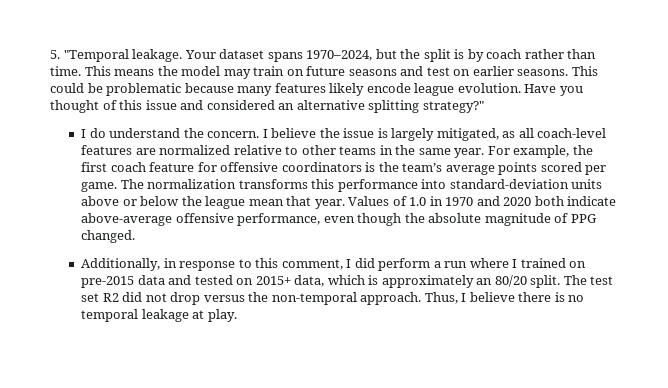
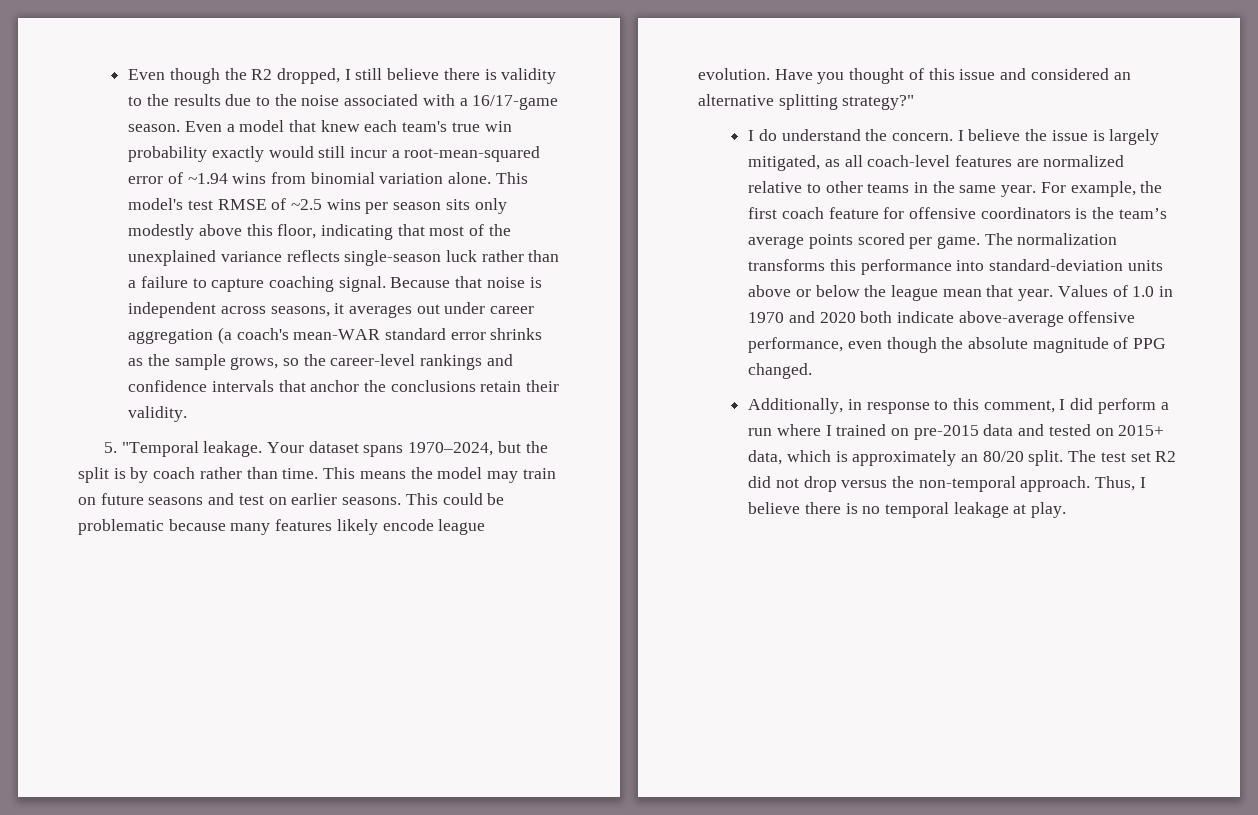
(50, 54) none -> [128,68,557,84] [128,94,559,110] [128,120,512,132] [128,146,541,162] [128,172,528,184] [128,198,507,214] [128,224,511,240] [128,250,560,266] [128,276,542,292] [128,302,535,318] [128,327,543,344] [128,354,513,370] [128,380,560,392] [128,406,188,422] Even though the R2 dropped, I still believe there is validity to the results due to the noise associated with a 16/17-game season. Even a model that knew each team's true win probability exactly would still incur a root-mean-squared error of ~1.94 wins from binomial variation alone. This model's test RMSE of ~2.5 wins per season sits only modestly above this floor, indicating that most of the unexplained variance reflects single-season luck rather than a failure to capture coaching signal. Because that noise is independent across seasons, it averages out under career aggregation (a coach's mean-WAR standard error shrinks as the sample grows, so the career-level rankings and confidence intervals that anchor the conclusions retain their validity. //

